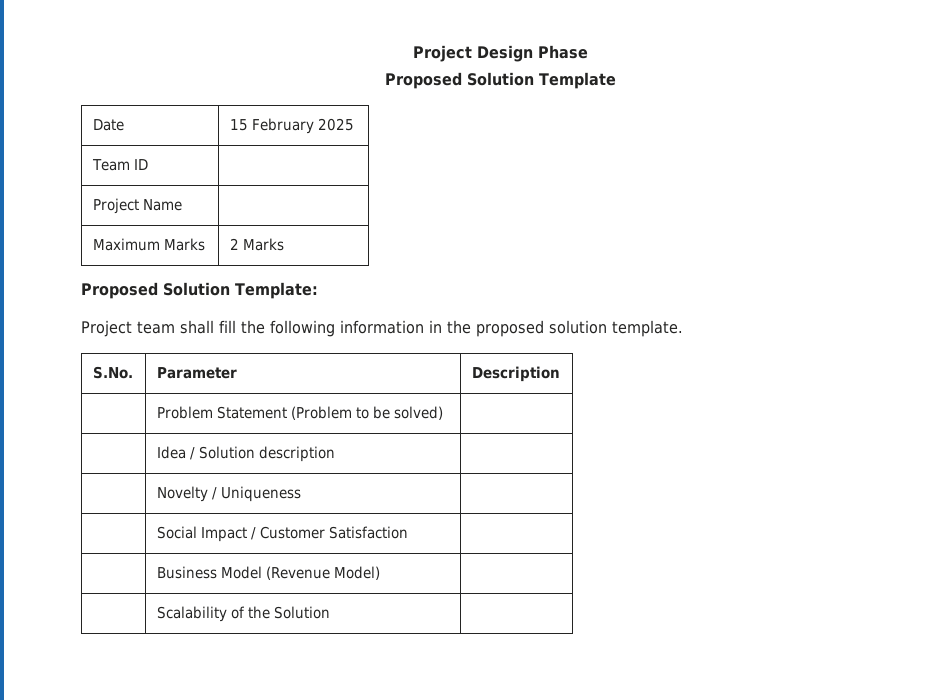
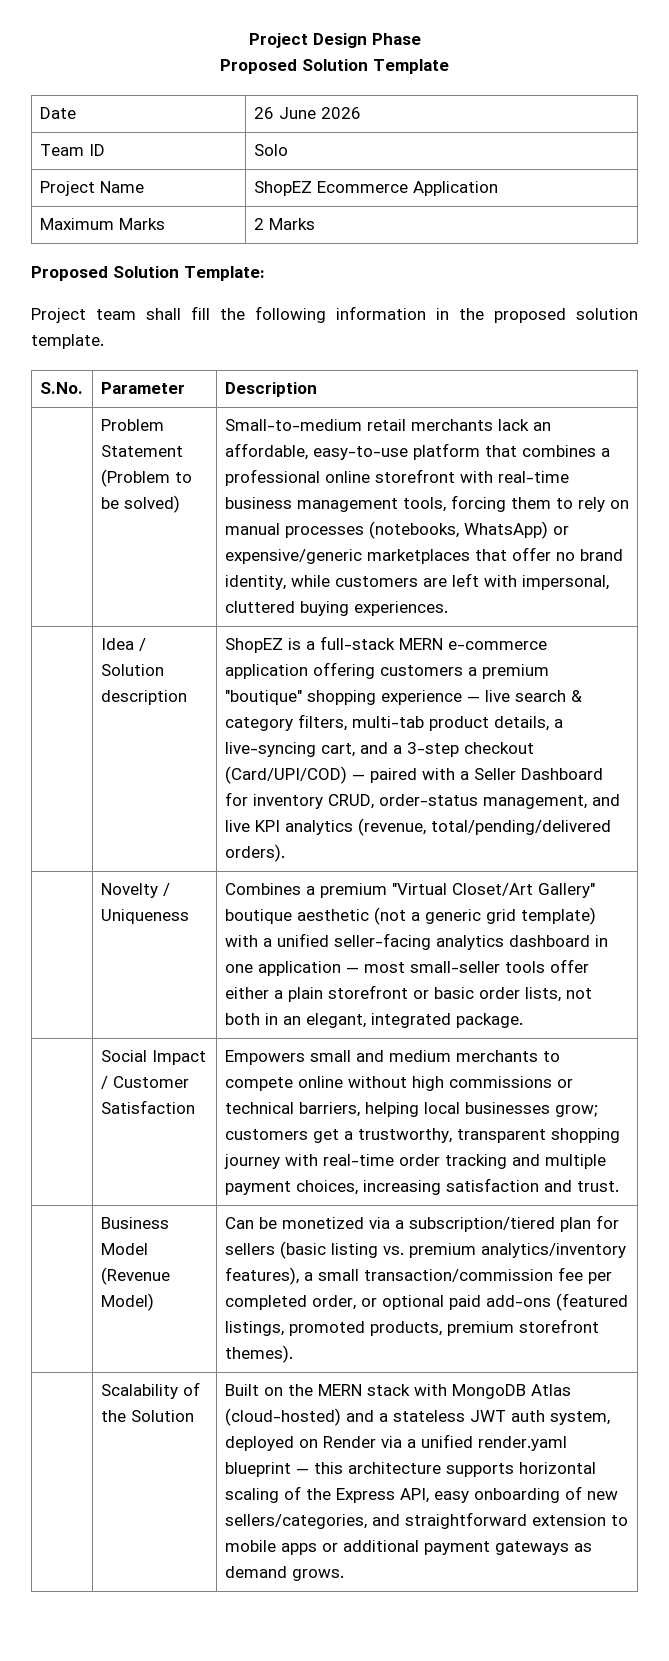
[229,118,354,134] 15 February 2025 -> [253,107,361,119] 26 June 2026
(148, 164) none -> [253,144,288,156] Solo
(182, 205) none -> [253,181,498,196] ShopEZ Ecommerce Application
[156,446,335,462] [156,486,301,502] // | Idea / Solution description | // | Novelty / Uniqueness | -> [224,419,551,431] [224,443,610,460] [224,469,569,486] [224,495,629,512] [224,521,569,539] [224,547,623,564] [224,573,609,590] [224,601,448,616] [100,638,146,651] [100,664,164,676] [100,690,187,705] [224,636,547,653] [224,662,549,679] [224,690,582,705] [224,714,563,731] [224,742,534,757] [224,766,603,784] [224,792,620,809] [224,818,611,836] [224,844,285,862] [100,883,170,898] [100,909,189,924] [224,883,595,898] [224,907,596,925] [224,933,608,950] [224,959,589,976] [224,985,592,1002] [224,1013,523,1028] Small-to-medium retail merchants lack an affordable, easy-to-use platform that combines a professional online storefront with real-time business management tools, forcing them to rely on manual processes (notebooks, WhatsApp) or expensive/generic marketplaces that offer no brand identity, while customers are left with impersonal, cluttered buying experiences. // | Idea / Solution description | ShopEZ is a full-stack MERN e-commerce application offering customers a premium "boutique" shopping experience — live search & category filters, multi-tab product details, a live-syncing cart, and a 3-step checkout (Card/UPI/COD) — paired with a Seller Dashboard for inventory CRUD, order-status management, and live KPI analytics (revenue, total/pending/delivered orders). // | Novelty / Uniqueness | Combines a premium "Virtual Closet/Art Gallery" boutique aesthetic (not a generic grid template) with a unified seller-facing analytics dashboard in one application — most small-seller tools offer either a plain storefront or basic order lists, not both in an elegant, integrated package.
[156,566,380,580] [156,606,330,622] // | Business Model (Revenue Model) | // | Scalability of the Solution | -> [224,1050,560,1065] [224,1076,573,1091] [224,1102,598,1117] [224,1128,620,1143] [223,1154,606,1169] [224,1178,619,1195] [100,1217,169,1229] [100,1243,148,1255] [100,1267,170,1285] [100,1293,154,1311] [224,1215,619,1232] [224,1241,626,1259] [224,1267,612,1285] [224,1293,628,1311] [224,1319,599,1336] [224,1345,293,1363] [100,1382,200,1399] [100,1410,194,1422] [224,1384,571,1399] [224,1408,610,1426] [224,1434,567,1451] [224,1462,596,1477] [224,1486,618,1503] [224,1512,628,1529] [224,1540,592,1555] [224,1566,344,1581] Empowers small and medium merchants to compete online without high commissions or technical barriers, helping local businesses grow; customers get a trustworthy, transparent shopping journey with real-time order tracking and multiple payment choices, increasing satisfaction and trust. // | Business Model (Revenue Model) | Can be monetized via a subscription/tiered plan for sellers (basic listing vs. premium analytics/inventory features), a small transaction/commission fee per completed order, or optional paid add-ons (featured listings, promoted products, premium storefront themes). // | Scalability of the Solution | Built on the MERN stack with MongoDB Atlas (cloud-hosted) and a stateless JWT auth system, deployed on Render via a unified render.yaml blueprint — this architecture supports horizontal scaling of the Express API, easy onboarding of new sellers/categories, and straightforward extension to mobile apps or additional payment gateways as demand grows.

